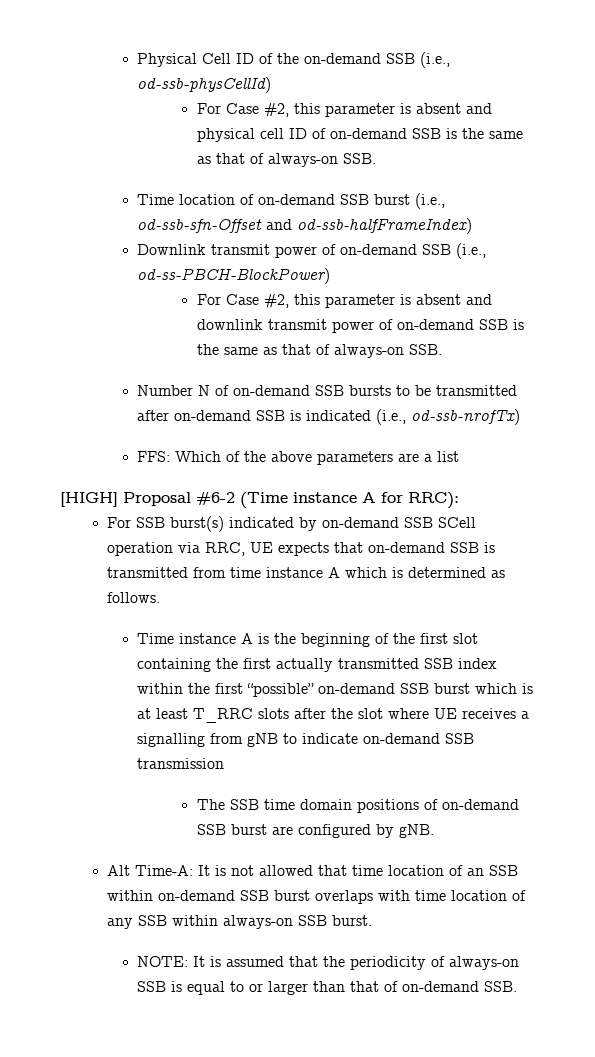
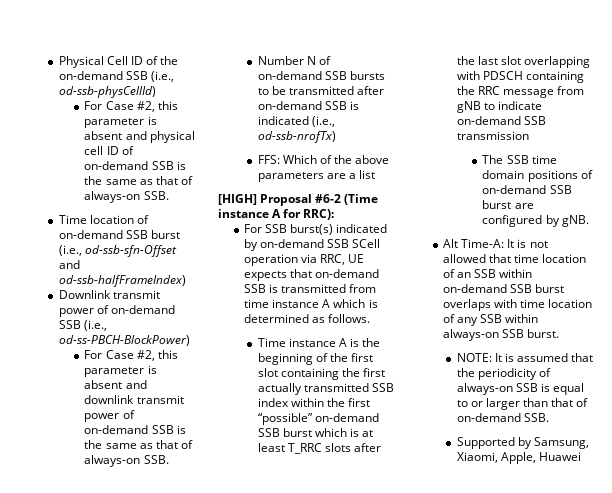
[358,708,530,719] [137,733,206,747] slot where UE receives a signalling -> [477,56,590,68] [456,71,584,83] [456,86,554,98] last slot overlapping with PDSCH containing the RRC message
(518, 986) none -> [456,437,589,449] [456,452,581,464] // Supported by Samsung, Xiaomi, Apple, Huawei

